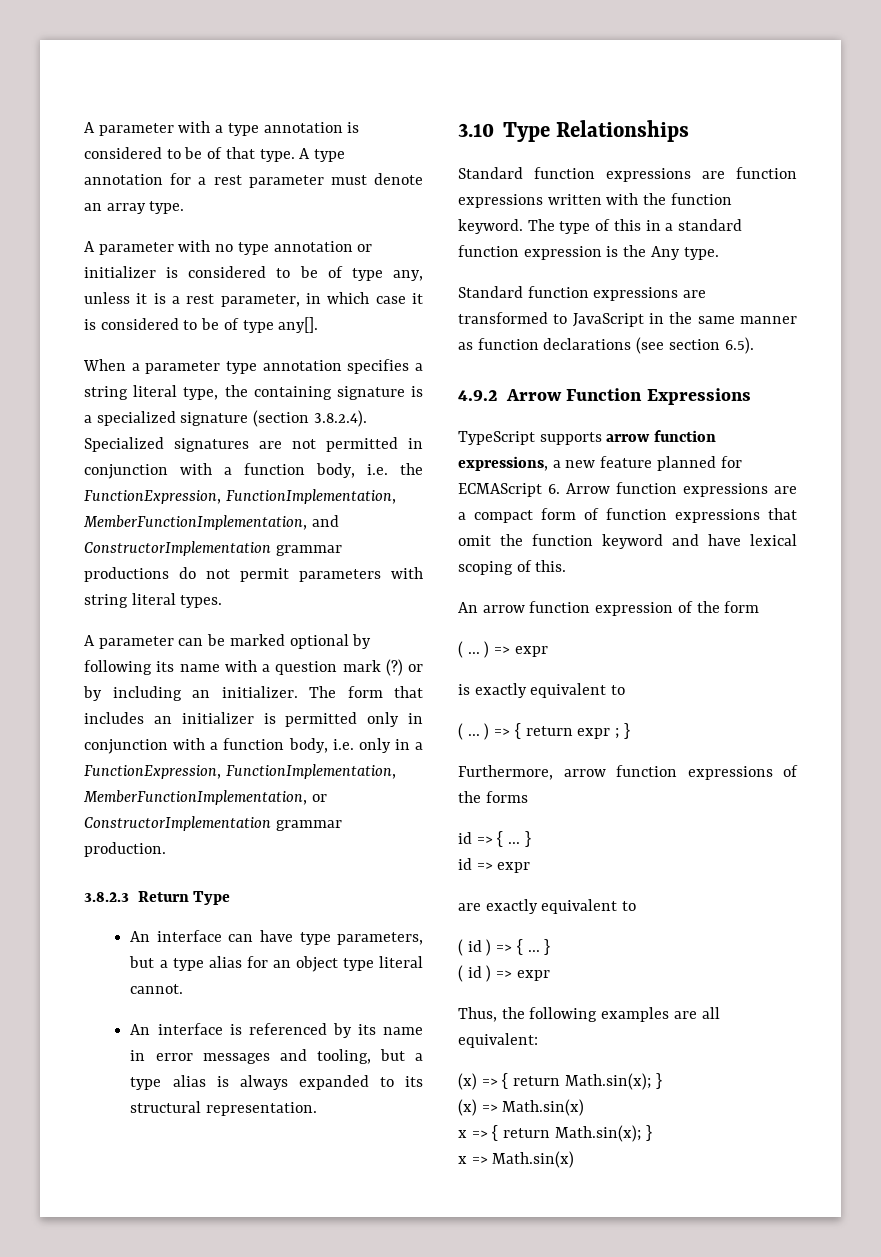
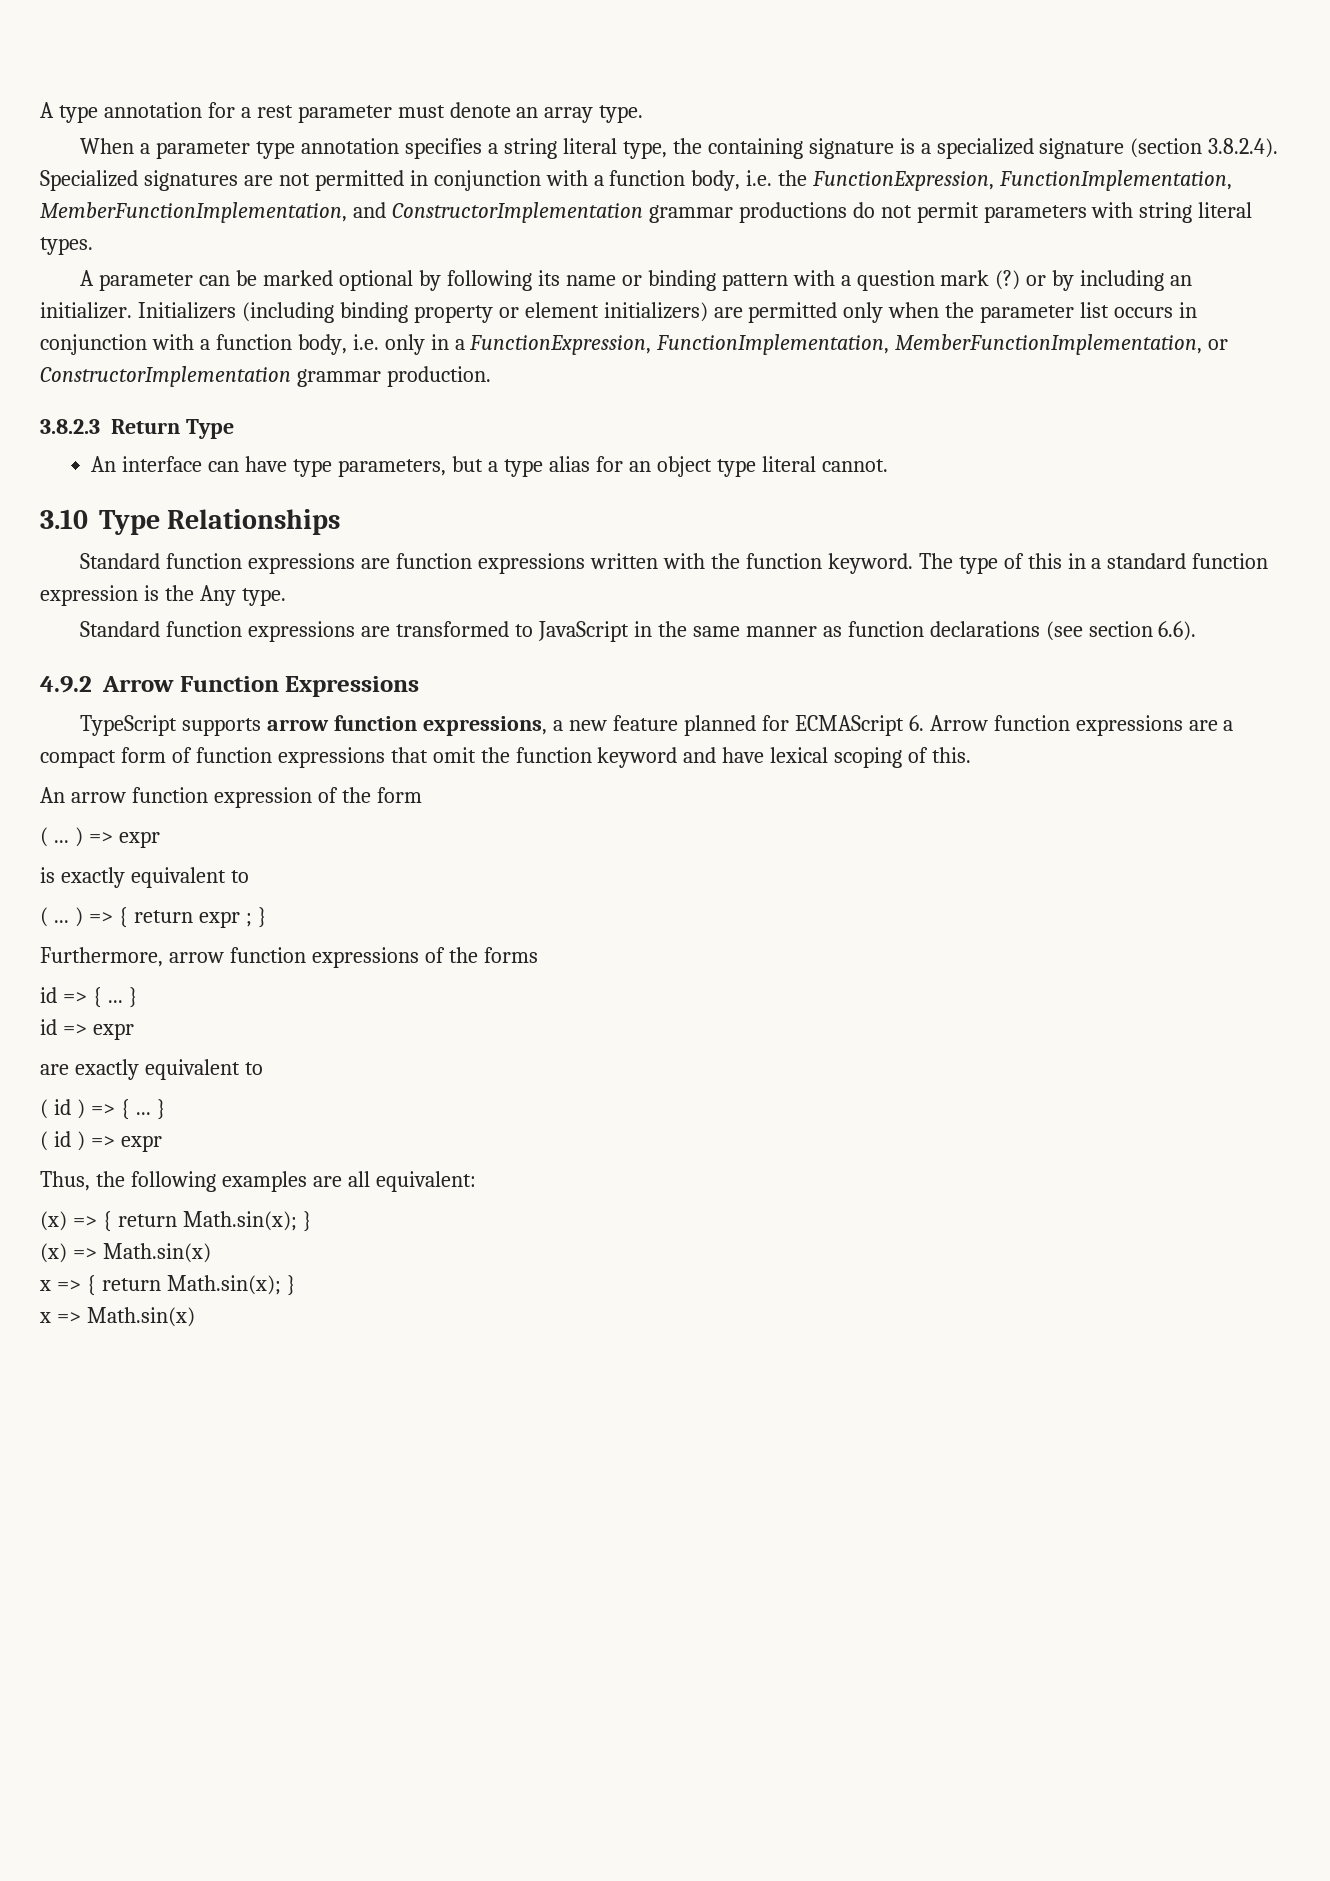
[84,121,360,136] [84,147,311,162] A parameter with a type annotation is considered to be of that type. A -> [40,102,54,118] A
[84,240,373,255] [84,266,423,281] [84,292,423,307] [84,317,319,333] // A parameter with no type annotation or initializer is considered to be of type any, unless it is a rest parameter, in which case it is considered to be of type any[]. -> (644, 114) none
(220, 668) none -> [621,270,788,291] or binding pattern
[309,686,423,698] [84,712,400,727] The form that includes an initializer is permitted only -> [137,302,1174,323] Initializers (including binding property or element initializers) are permitted only when the parameter list occurs
[130,1023,424,1038] [130,1049,424,1064] [130,1075,424,1090] [130,1101,318,1116] // An interface is referenced by its name in error messages and tooling, but a type alias is always expanded to its structural representation. -> (888, 465) none
[724,337,754,354] 6.5). -> [1158,621,1197,641] 6.6).

